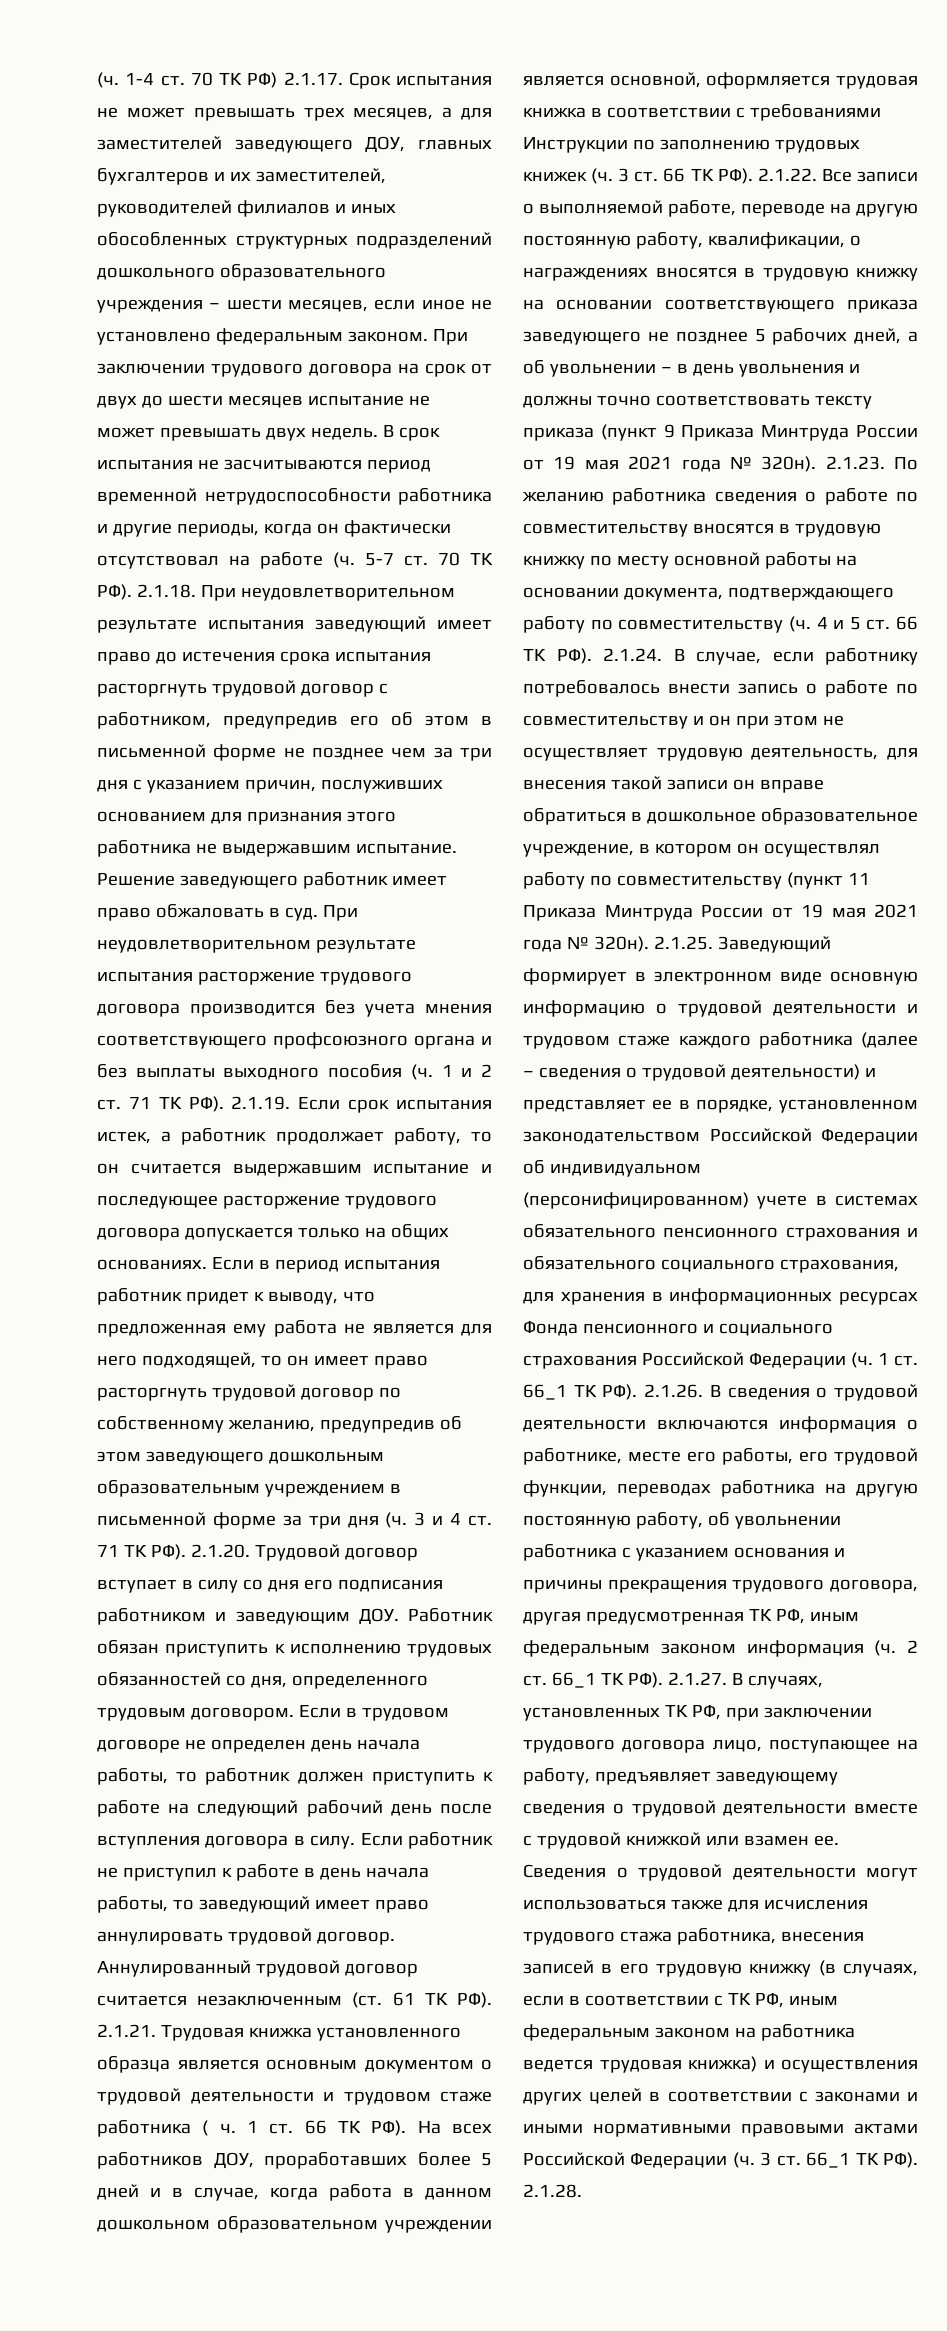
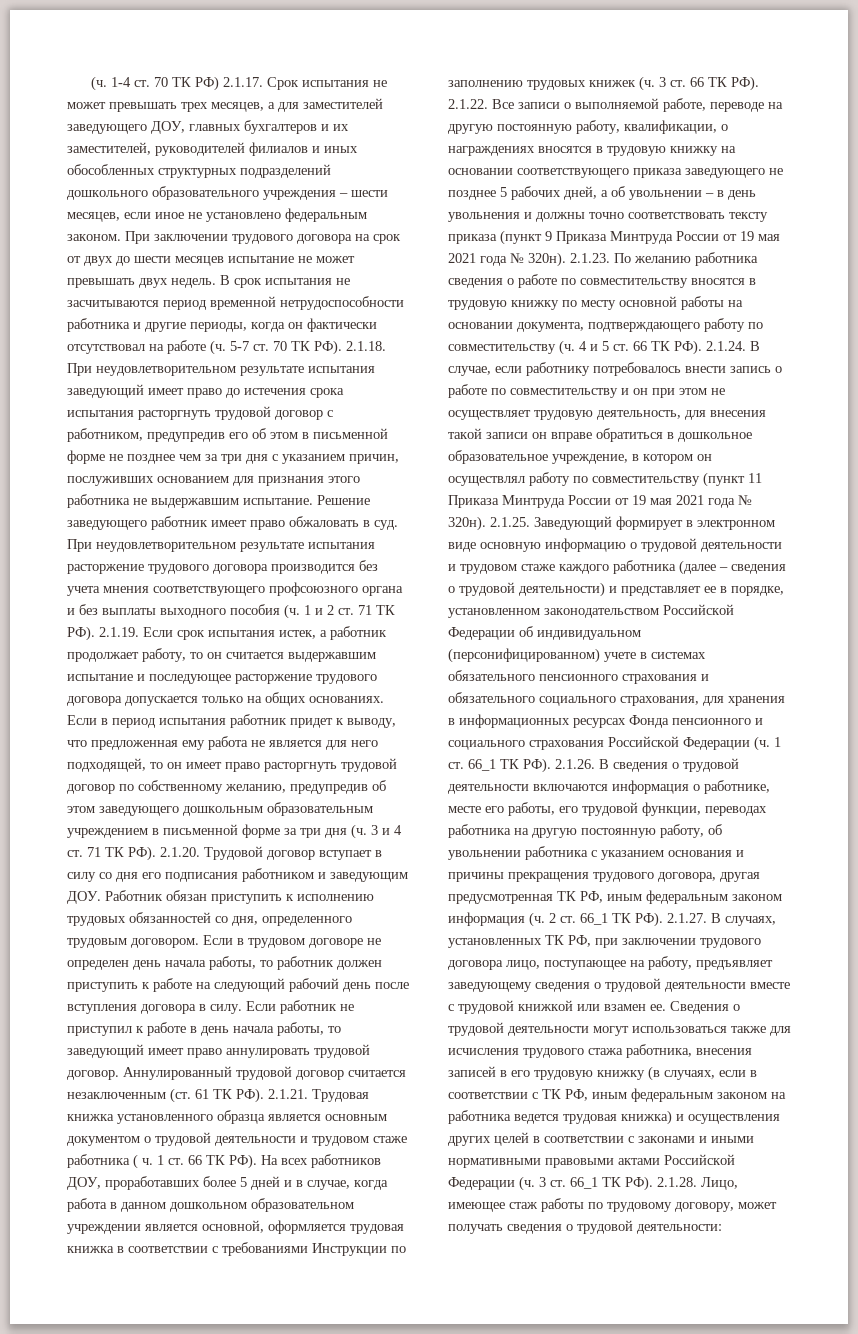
(582, 2191) none -> [701,1177,738,1190] [448,1198,777,1212] [448,1220,722,1234] Лицо, имеющее стаж работы по трудовому договору, может получать сведения о трудовой деятельности:

